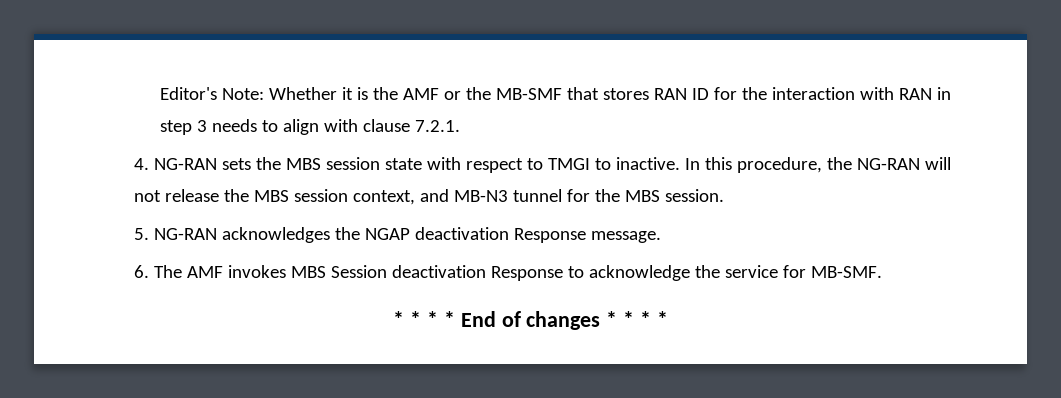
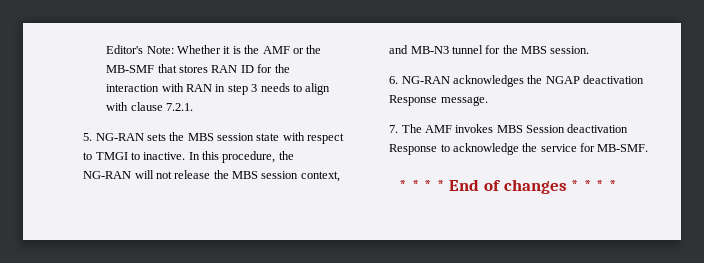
[133,158,149,170] 4. -> [83,133,93,141] 5.
[133,228,149,240] 5. -> [389,76,399,84] 6.
[133,265,149,278] 6. -> [389,125,399,133] 7.

